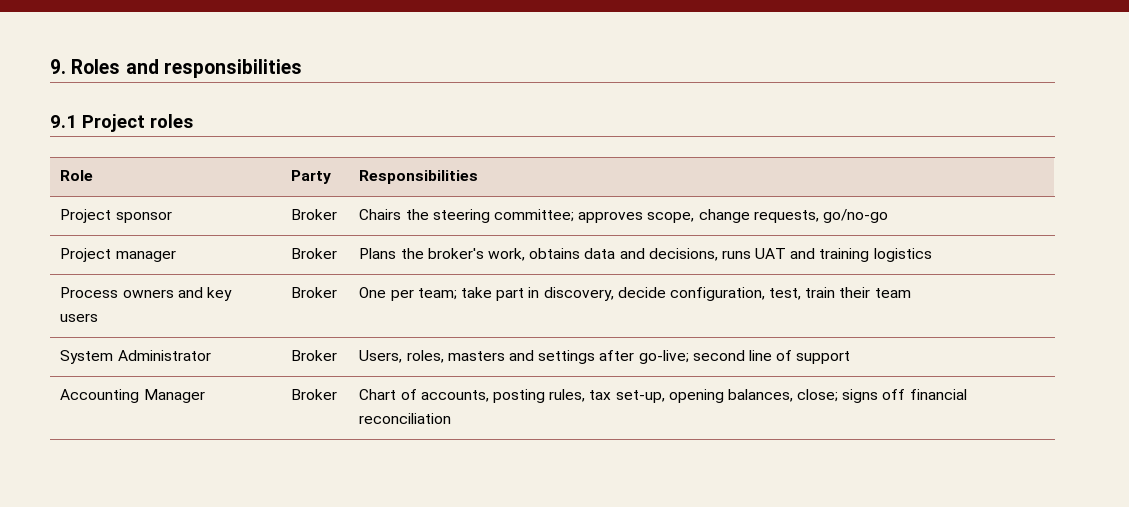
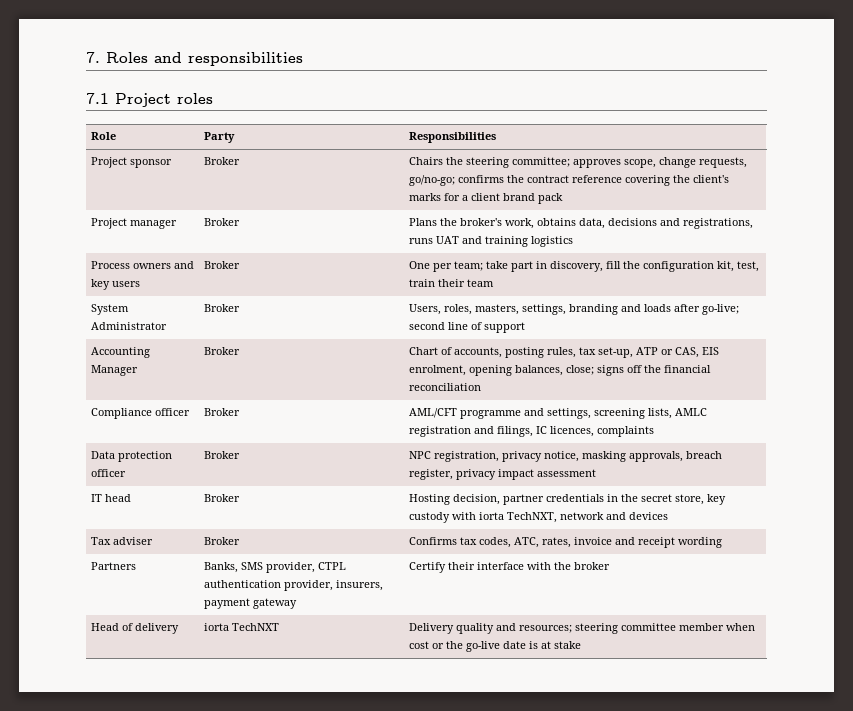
[50,59,66,74] 9. -> [86,52,100,63] 7.
[50,115,77,128] 9.1 -> [86,93,109,104] 7.1
[822,209,888,223] go/no-go -> [409,175,730,186] [409,193,564,204] go/no-go; confirms the contract reference covering the client's marks for a client brand pack
[584,248,718,261] data and decisions, -> [579,218,754,229] data, decisions and registrations,
[617,287,765,301] decide configuration, -> [606,261,735,272] fill the configuration kit,
[447,350,596,364] masters and settings -> [475,304,672,315] masters, settings, branding and loads
(665, 396) none -> [636,347,720,358] [409,365,467,376] ATP or CAS, EIS enrolment,
(906, 394) none -> [644,365,662,373] the
(452, 418) none -> [91,408,191,419] [204,408,241,416] [409,408,708,419] [409,426,655,437] [91,451,173,462] [91,469,127,477] [204,451,241,459] [409,451,723,462] [409,469,597,480] [91,494,132,502] [204,494,241,502] [409,494,727,505] [409,512,669,523] [91,537,154,545] [204,537,241,545] [409,537,723,548] [91,562,137,570] [204,562,347,573] [204,580,384,591] [204,598,298,609] [409,562,611,573] [91,623,180,634] [204,623,280,631] [409,623,756,634] [409,641,582,652] // Compliance officer | Broker | AML/CFT programme and settings, screening lists, AMLC registration and filings, IC licences, complaints // Data protection officer | Broker | NPC registration, privacy notice, masking approvals, breach register, privacy impact assessment // IT head | Broker | Hosting decision, partner credentials in the secret store, key custody with iorta TechNXT, network and devices // Tax adviser | Broker | Confirms tax codes, ATC, rates, invoice and receipt wording // Partners | Banks, SMS provider, CTPL authentication provider, insurers, payment gateway | Certify their interface with the broker // Head of delivery | iorta TechNXT | Delivery quality and resources; steering committee member when cost or the go-live date is at stake

